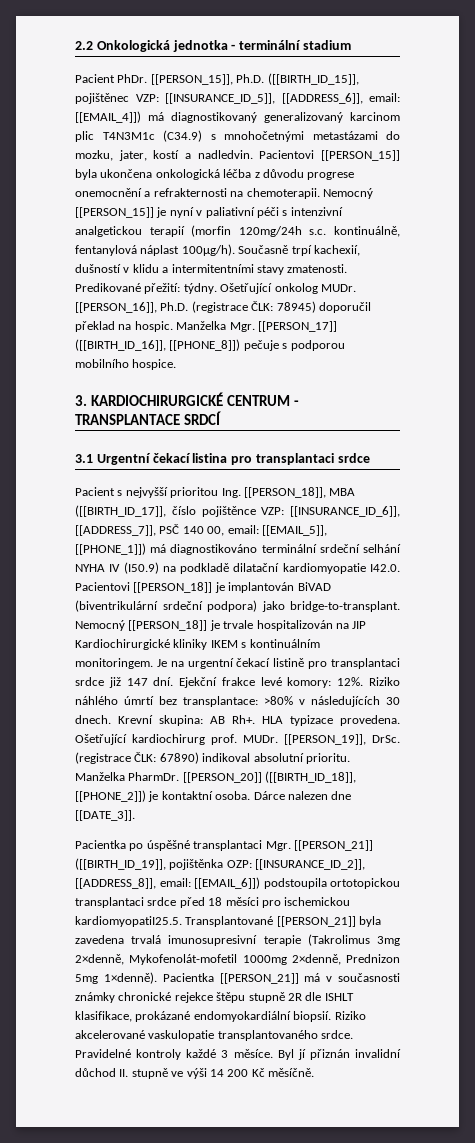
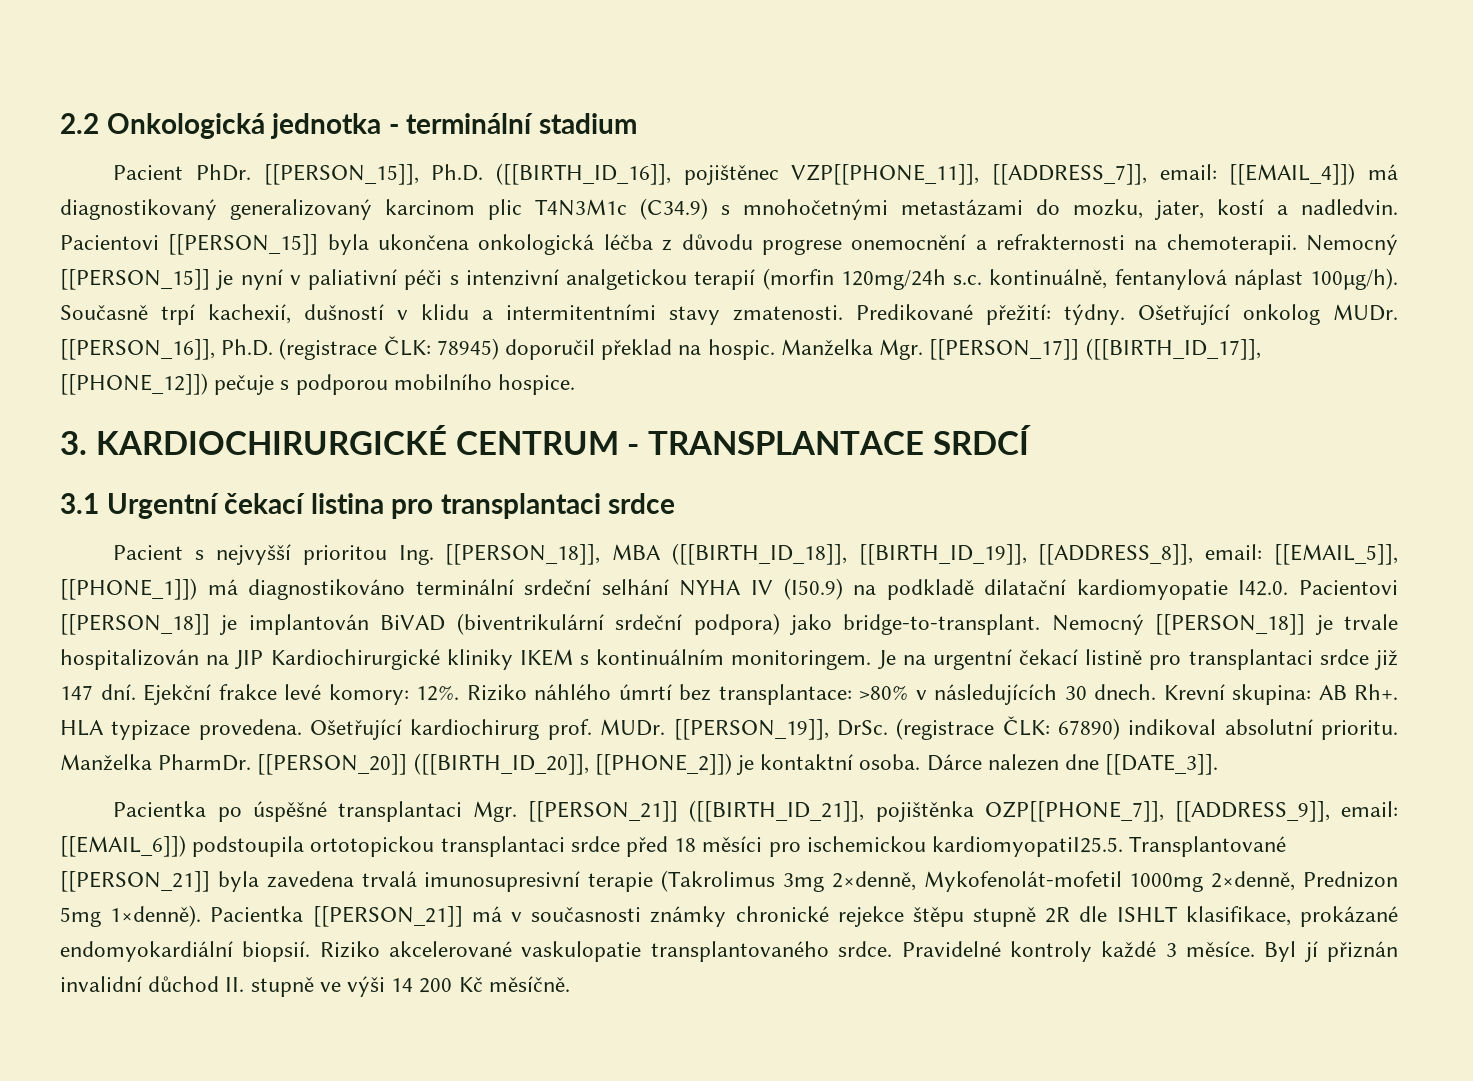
[267,73,359,85] [75,93,363,104] ([[BIRTH_ID_15]], pojištěnec VZP: [[INSURANCE_ID_5]], [[ADDRESS_6]], -> [496,163,1148,185] ([[BIRTH_ID_16]], pojištěnec VZP[[PHONE_11]], [[ADDRESS_7]],
[75,339,241,351] ([[BIRTH_ID_16]], [[PHONE_8]]) -> [1085,338,1261,360] [60,373,208,395] ([[BIRTH_ID_17]], [[PHONE_12]])
[75,505,400,517] [75,524,225,536] ([[BIRTH_ID_17]], číslo pojištěnce VZP: [[INSURANCE_ID_6]], [[ADDRESS_7]], PSČ 140 00, -> [671,543,1194,565] ([[BIRTH_ID_18]], [[BIRTH_ID_19]], [[ADDRESS_8]],
[265,771,357,783] ([[BIRTH_ID_18]], -> [413,753,589,775] ([[BIRTH_ID_20]],
[75,858,366,870] [75,878,156,889] ([[BIRTH_ID_19]], pojištěnka OZP: [[INSURANCE_ID_2]], [[ADDRESS_8]], -> [689,800,1330,822] ([[BIRTH_ID_21]], pojištěnka OZP[[PHONE_7]], [[ADDRESS_9]],

